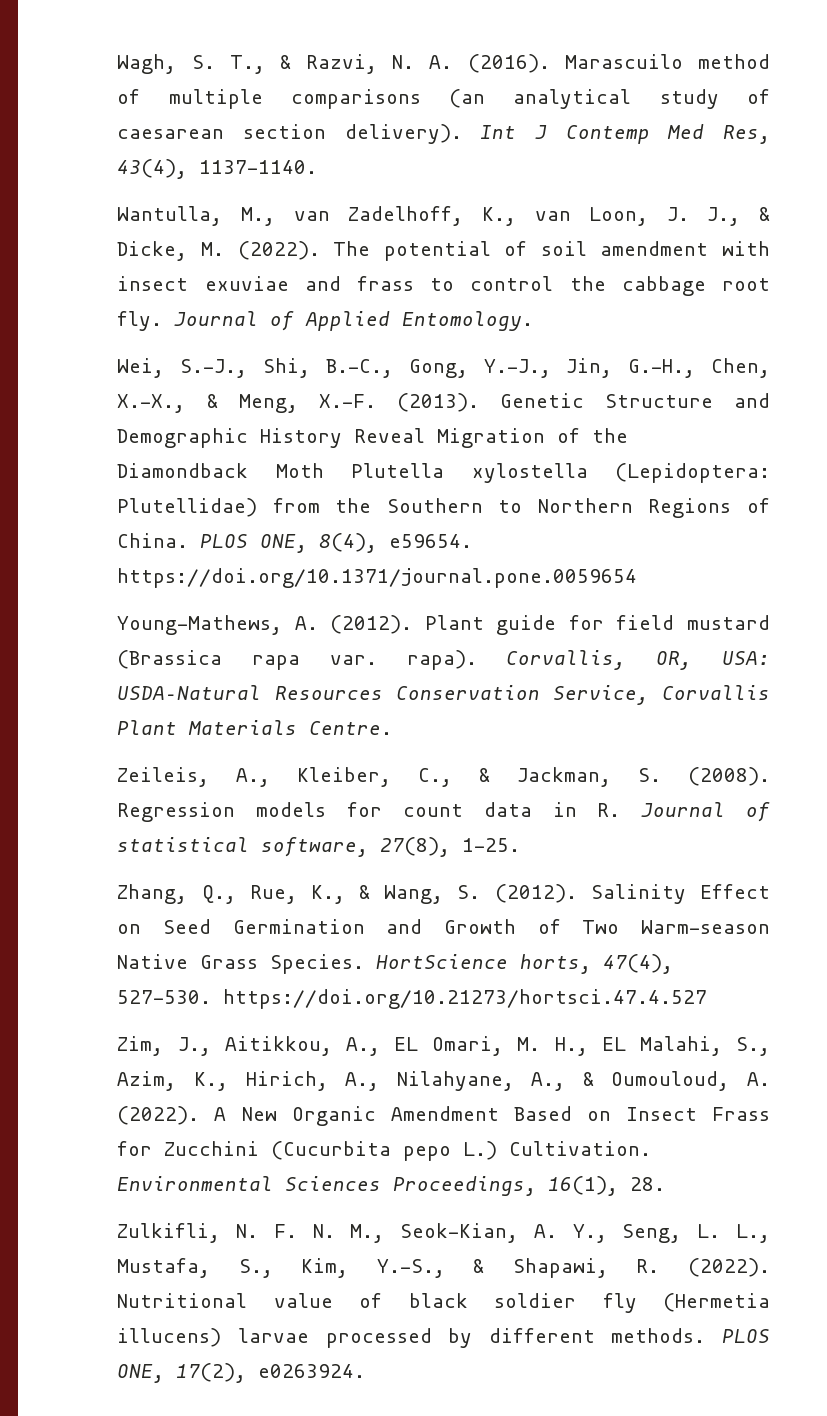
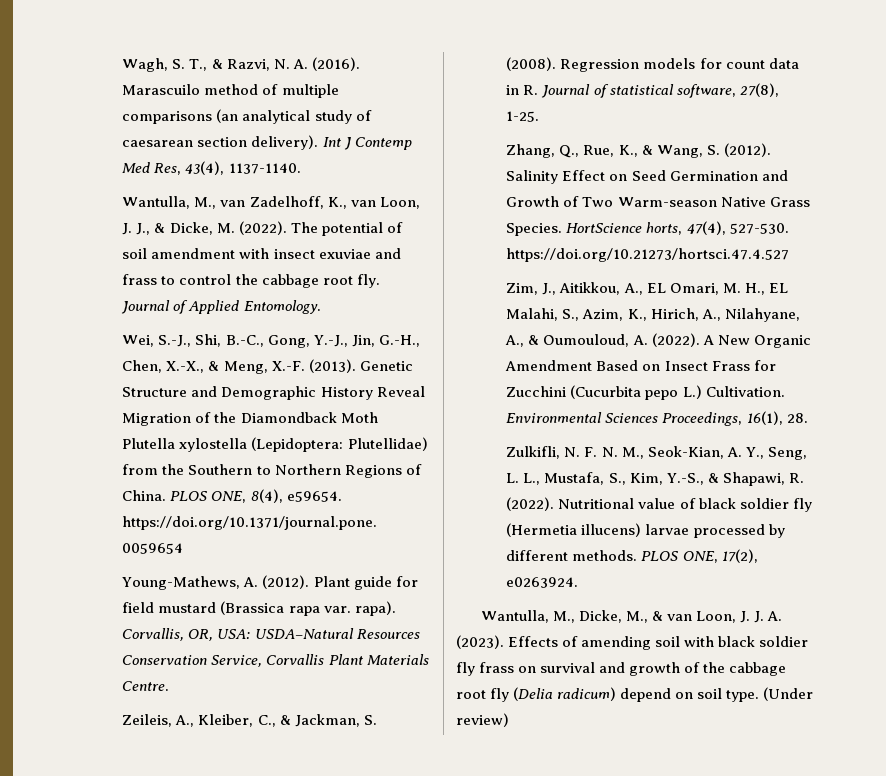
(366, 1371) none -> [480,610,783,623] [456,635,809,650] [456,662,787,676] [456,687,814,702] [456,713,509,727] // Wantulla, M., Dicke, M., & van Loon, J. J. A. (2023). Effects of amending soil with black soldier fly frass on survival and growth of the cabbage root fly (Delia radicum) depend on soil type. (Under review)

